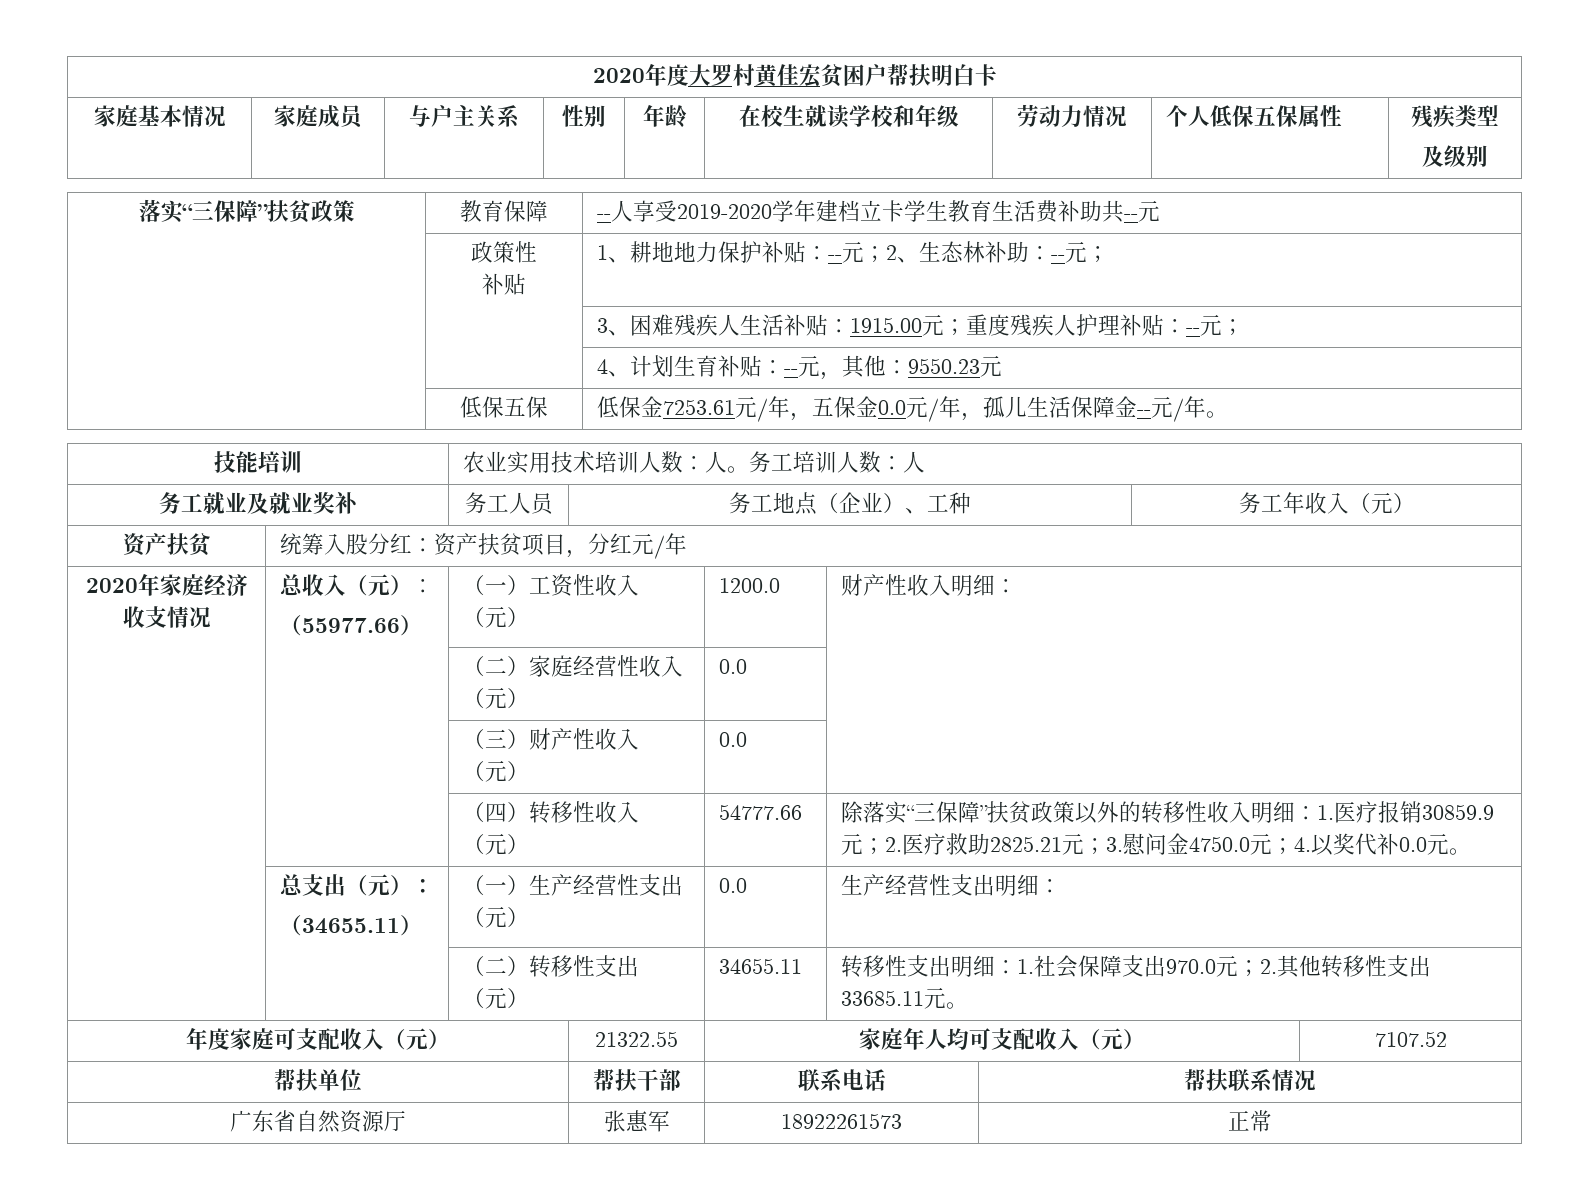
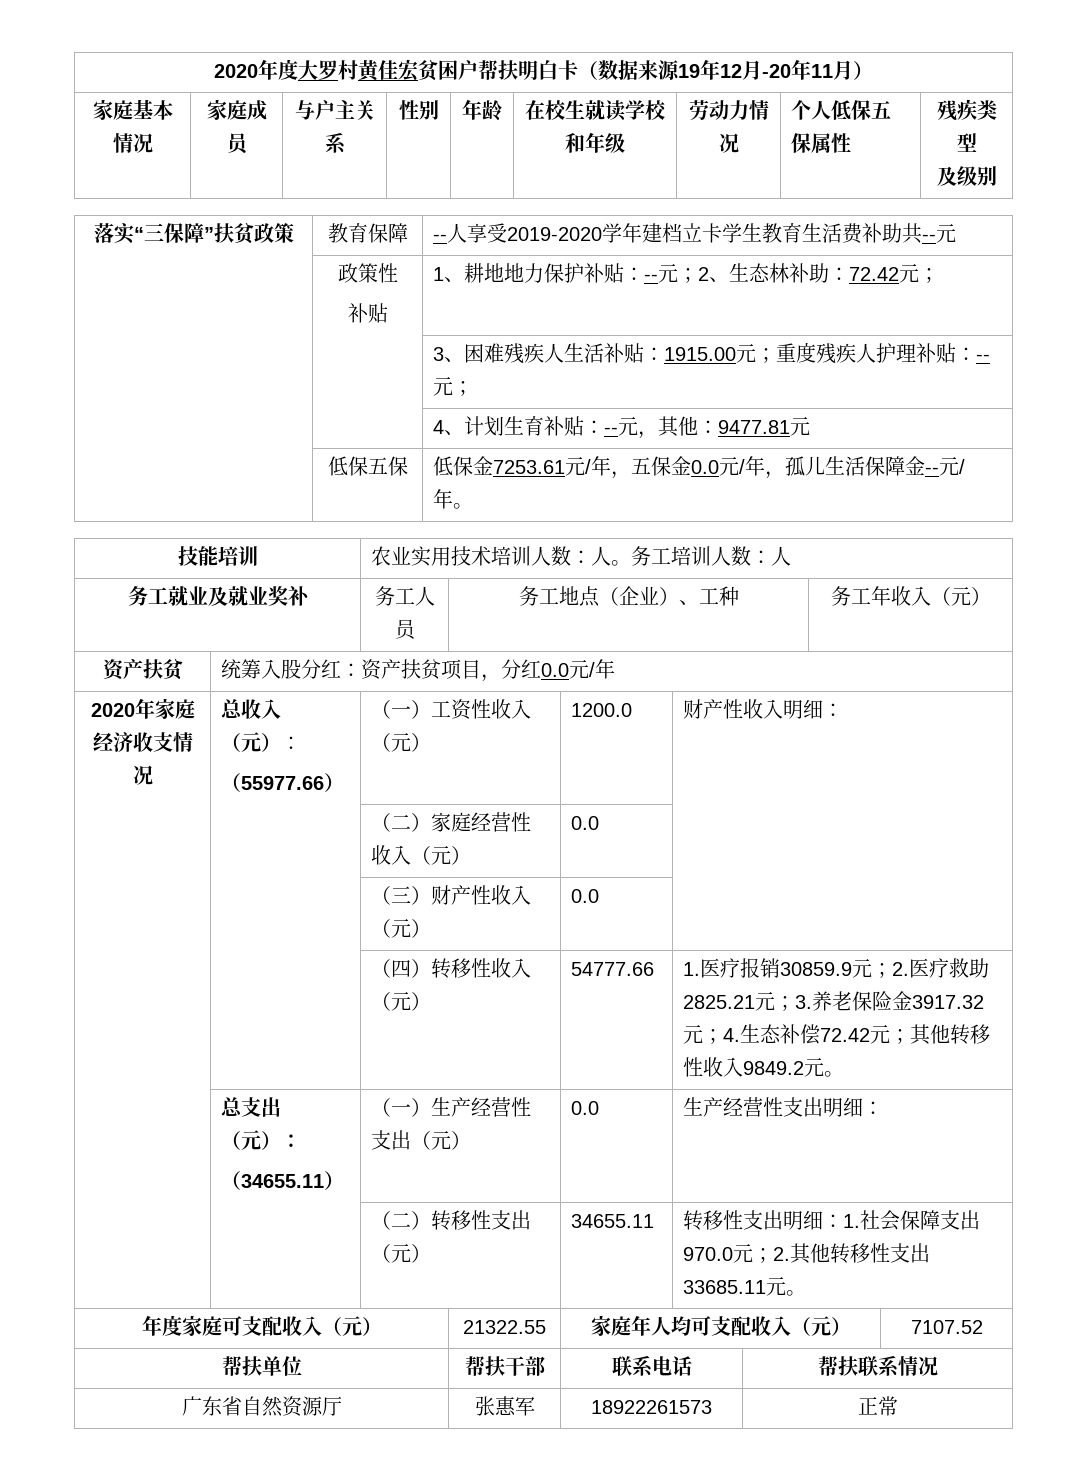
(997, 75) none -> [578,59,873,80] （数据来源19年12月-20年11月）
[1050,255,1065,260] -- -> [849,267,900,281] 72.42
[907,358,980,374] 9550.23 -> [718,420,791,434] 9477.81
(632, 543) none -> [541,663,570,677] 0.0
[840,801,1317,824] 除落实“三保障”扶贫政策以外的转移性收入明细： -> (655, 969) none
[1122,833,1427,856] 慰问金4750.0元；4.以奖代补0.0 -> [812,991,985,1011] [683,1024,991,1045] [683,1057,805,1077] 养老保险金3917.32元；4.生态补偿72.42元；其他转移性收入9849.2

